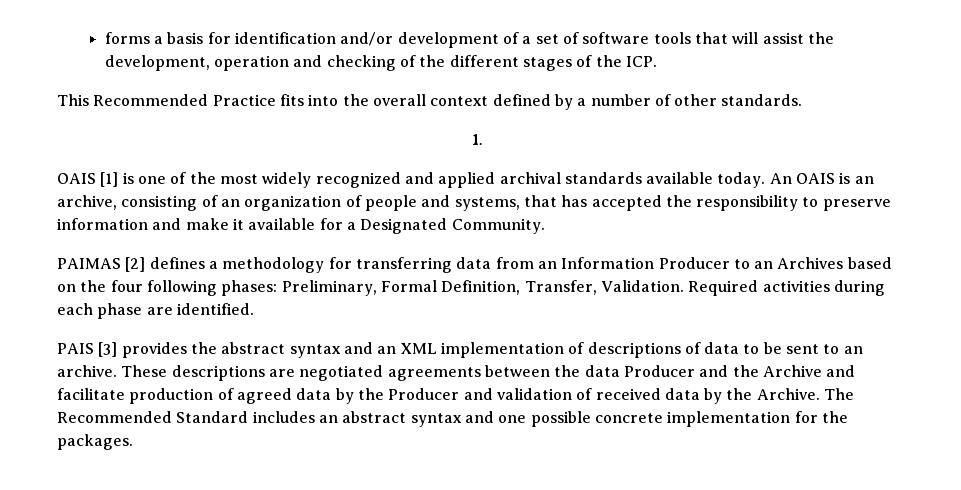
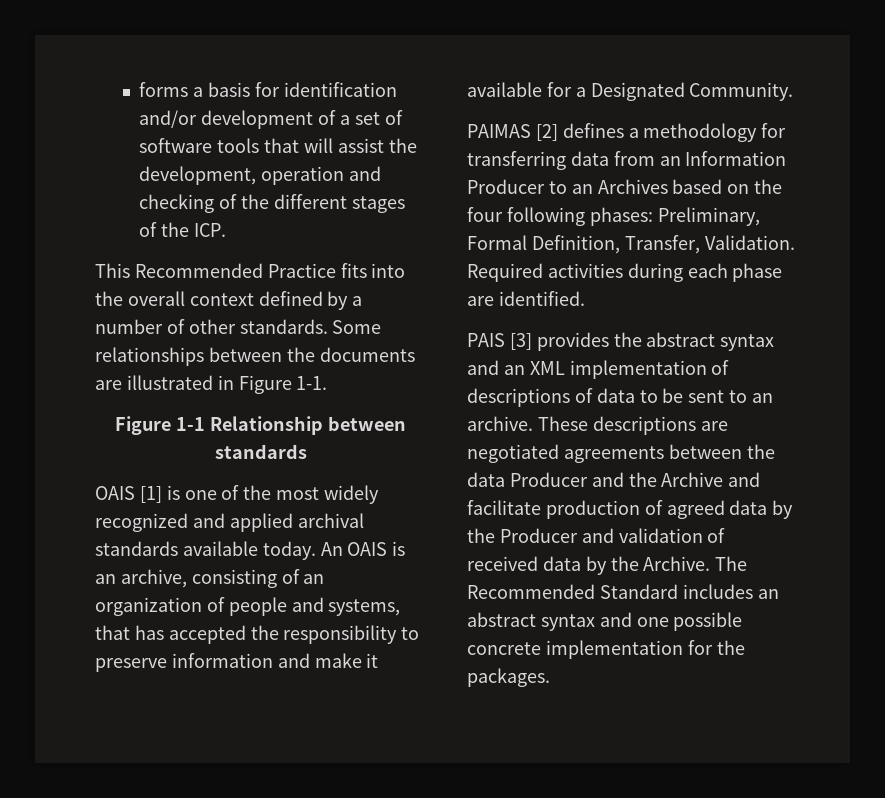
[472,134,483,145] // 1. -> [332,320,382,334] [95,347,415,366] [95,375,328,394] [115,416,406,435] [214,444,307,459] Some relationships between the documents are illustrated in Figure 1-1. // Figure 1-1 Relationship between standards

